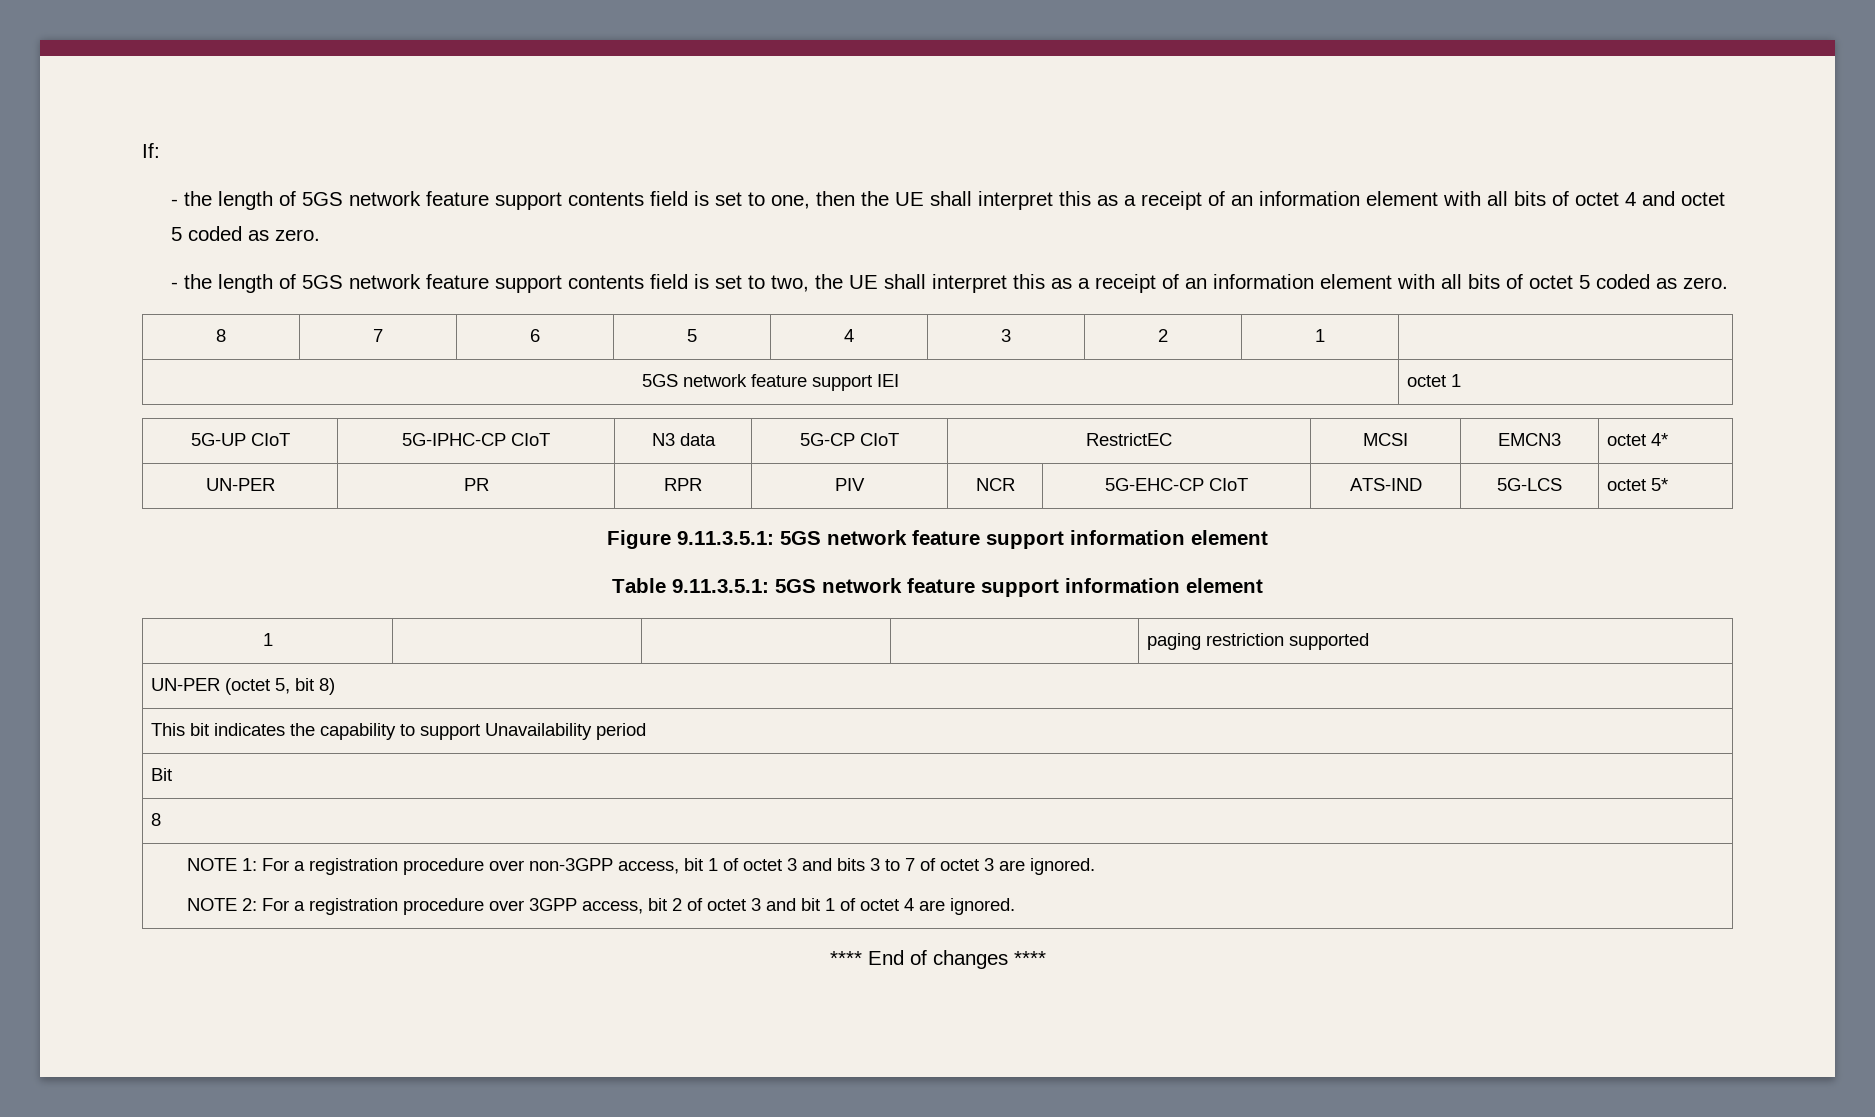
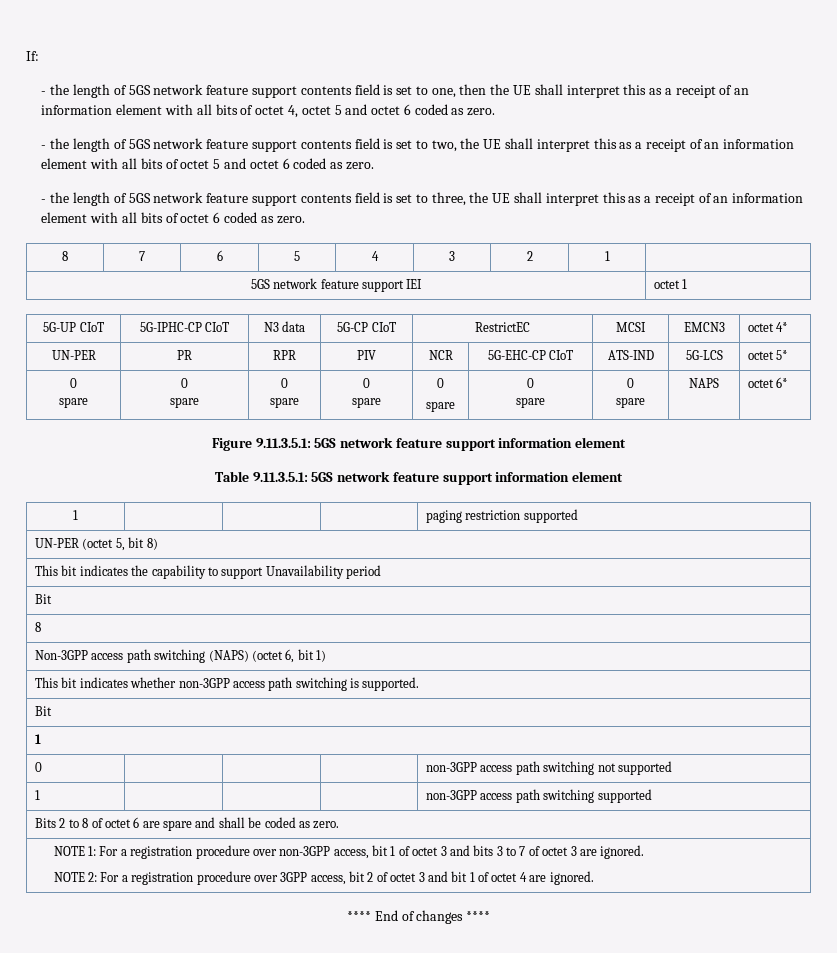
[1625,191,1726,206] [171,227,183,241] 4 and octet 5 -> [287,104,411,118] 4, octet 5 and octet 6
(1591, 282) none -> [223,158,374,170] [41,192,804,206] [41,212,221,223] and octet 6 coded as zero. // - the length of 5GS network feature support contents field is set to three, the UE shall interpret this as a receipt of an information element with all bits of octet 6
(1669, 484) none -> [70,378,77,388] [59,397,88,408] [181,378,188,388] [170,397,199,408] [281,378,288,388] [270,397,299,408] [363,378,370,388] [352,397,381,408] [437,378,444,388] [426,401,455,412] [527,378,534,388] [516,397,545,408] [627,378,634,388] [616,397,645,408] [689,378,719,388] [748,377,789,388] // 0 // spare | 0 // spare | 0 // spare | 0 // spare | 0 // spare | 0 // spare | 0 // spare | NAPS | octet 6*
(162, 819) none -> [35,649,327,663] [35,677,420,691] [35,706,53,716] [35,734,42,744] [35,762,43,772] [426,761,672,775] [35,790,41,800] [426,789,652,803] [35,817,340,831] // Non-3GPP access path switching (NAPS) (octet 6, bit 1) // This bit indicates whether non-3GPP access path switching is supported. // Bit // 1 // 0 | | | | non-3GPP access path switching not supported // 1 | | | | non-3GPP access path switching supported // Bits 2 to 8 of octet 6 are spare and shall be coded as zero.

